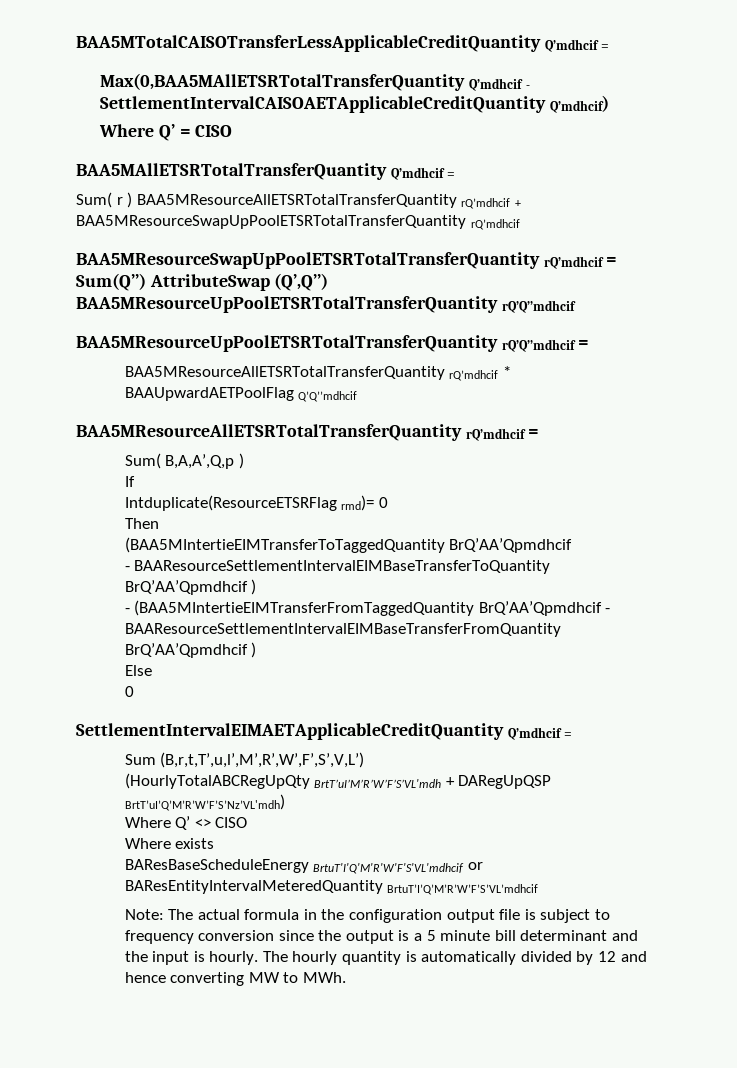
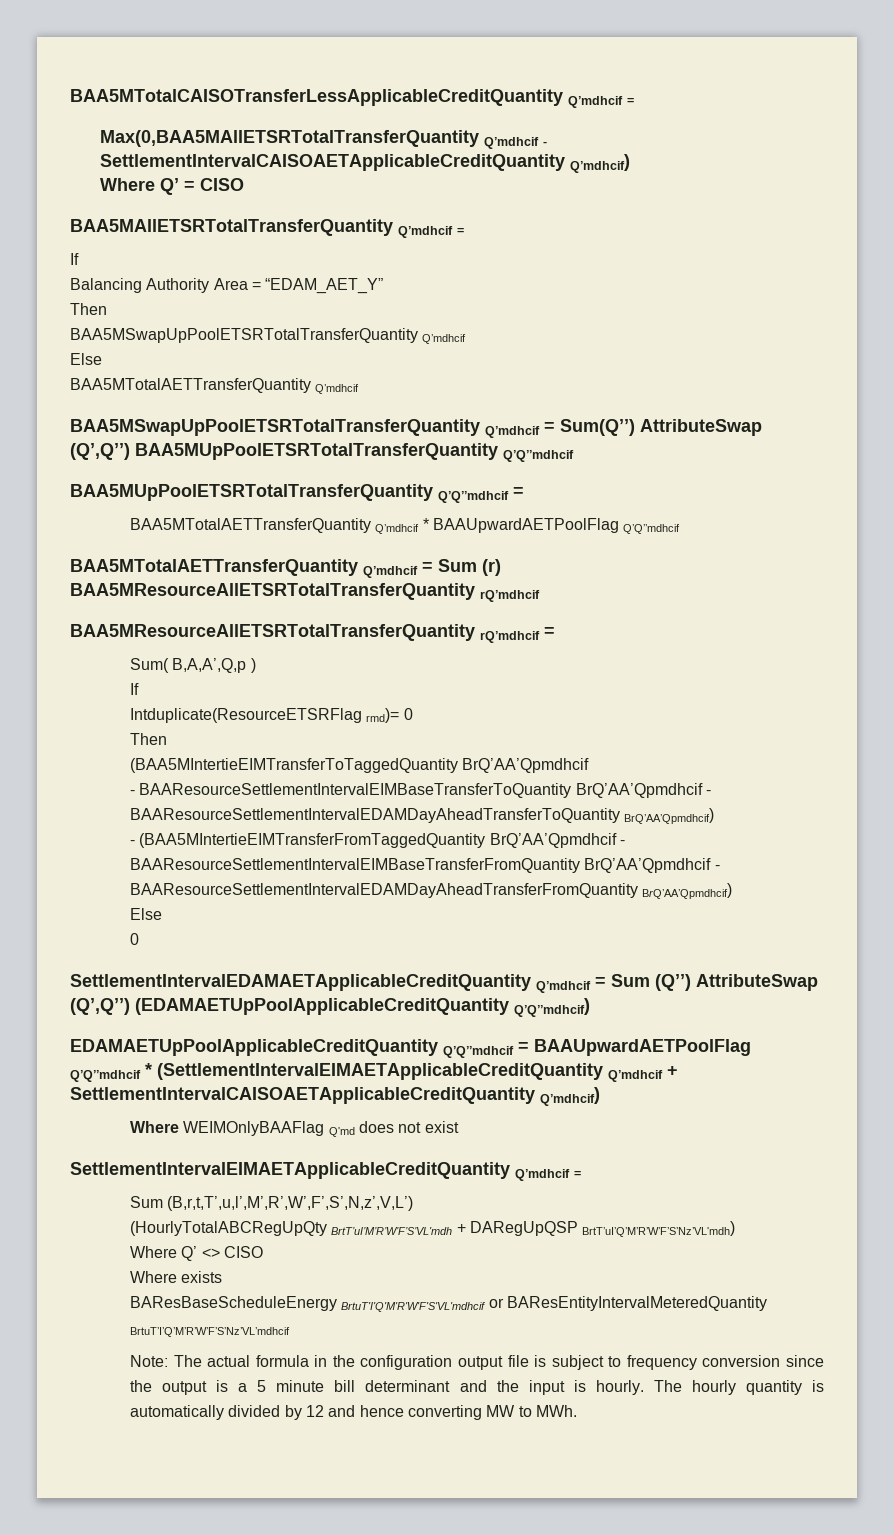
[76,192,521,209] [76,215,520,230] [76,252,618,269] [76,273,329,291] [76,296,576,313] [76,335,590,352] [124,366,499,381] Sum( r ) BAA5MResourceAllETSRTotalTransferQuantity rQ’mdhcif + BAA5MResourceSwapUpPoolETSRTotalTransferQuantity rQ’mdhcif // BAA5MResourceSwapUpPoolETSRTotalTransferQuantity rQ’mdhcif = Sum(Q’’) AttributeSwap (Q’,Q’’) BAA5MResourceUpPoolETSRTotalTransferQuantity rQ’Q’’mdhcif // BAA5MResourceUpPoolETSRTotalTransferQuantity rQ’Q’’mdhcif = // BAA5MResourceAllETSRTotalTransferQuantity rQ’mdhcif -> [70,253,79,265] [70,278,384,294] [70,303,107,315] [70,328,467,344] [70,353,102,365] [70,378,360,394] [70,419,762,438] [70,443,574,462] [70,484,524,503] [130,518,420,534] If // Balancing Authority Area = “EDAM_AET_Y” // Then // BAA5MSwapUpPoolETSRTotalTransferQuantity Q’mdhcif // Else // BAA5MTotalAETTransferQuantity Q’mdhcif // BAA5MSwapUpPoolETSRTotalTransferQuantity Q’mdhcif = Sum(Q’’) AttributeSwap (Q’,Q’’) BAA5MUpPoolETSRTotalTransferQuantity Q’Q’’mdhcif // BAA5MUpPoolETSRTotalTransferQuantity Q’Q’’mdhcif = // BAA5MTotalAETTransferQuantity Q’mdhcif
(358, 396) none -> [70,559,501,578] [70,583,540,602] // BAA5MTotalAETTransferQuantity Q’mdhcif = Sum (r) BAA5MResourceAllETSRTotalTransferQuantity rQ’mdhcif
[251,579,257,595] ) -> [706,790,712,795] [130,808,715,824] - BAAResourceSettlementIntervalEDAMDayAheadTransferToQuantity BrQ’AA’Qpmdhcif)
[251,642,257,658] ) -> [714,865,720,870] [130,883,733,899] - BAAResourceSettlementIntervalEDAMDayAheadTransferFromQuantity BrQ’AA’Qpmdhcif)
(134, 691) none -> [70,974,818,993] [70,998,590,1017] [70,1039,751,1058] [70,1063,678,1082] [70,1087,600,1106] [130,1121,459,1137] // SettlementIntervalEDAMAETApplicableCreditQuantity Q’mdhcif = Sum (Q’’) AttributeSwap (Q’,Q’’) (EDAMAETUpPoolApplicableCreditQuantity Q’Q’’mdhcif) // EDAMAETUpPoolApplicableCreditQuantity Q’Q’’mdhcif = BAAUpwardAETPoolFlag Q’Q’’mdhcif * (SettlementIntervalEIMAETApplicableCreditQuantity Q’mdhcif + SettlementIntervalCAISOAETApplicableCreditQuantity Q’mdhcif) // Where WEIMOnlyBAAFlag Q'md does not exist
[160,752,365,768] (B,r,t,T’,u,l’,M’,R’,W’,F’,S’,V,L’) -> [167,1196,414,1211] (B,r,t,T’,u,l’,M’,R’,W’,F’,S’,N,z’,V,L’)
[387,884,539,895] BrtuT’I’Q’M’R’W’F’S’VL’mdhcif -> [130,1327,291,1337] BrtuT’I’Q’M’R’W’F’S’Nz’VL’mdhcif

